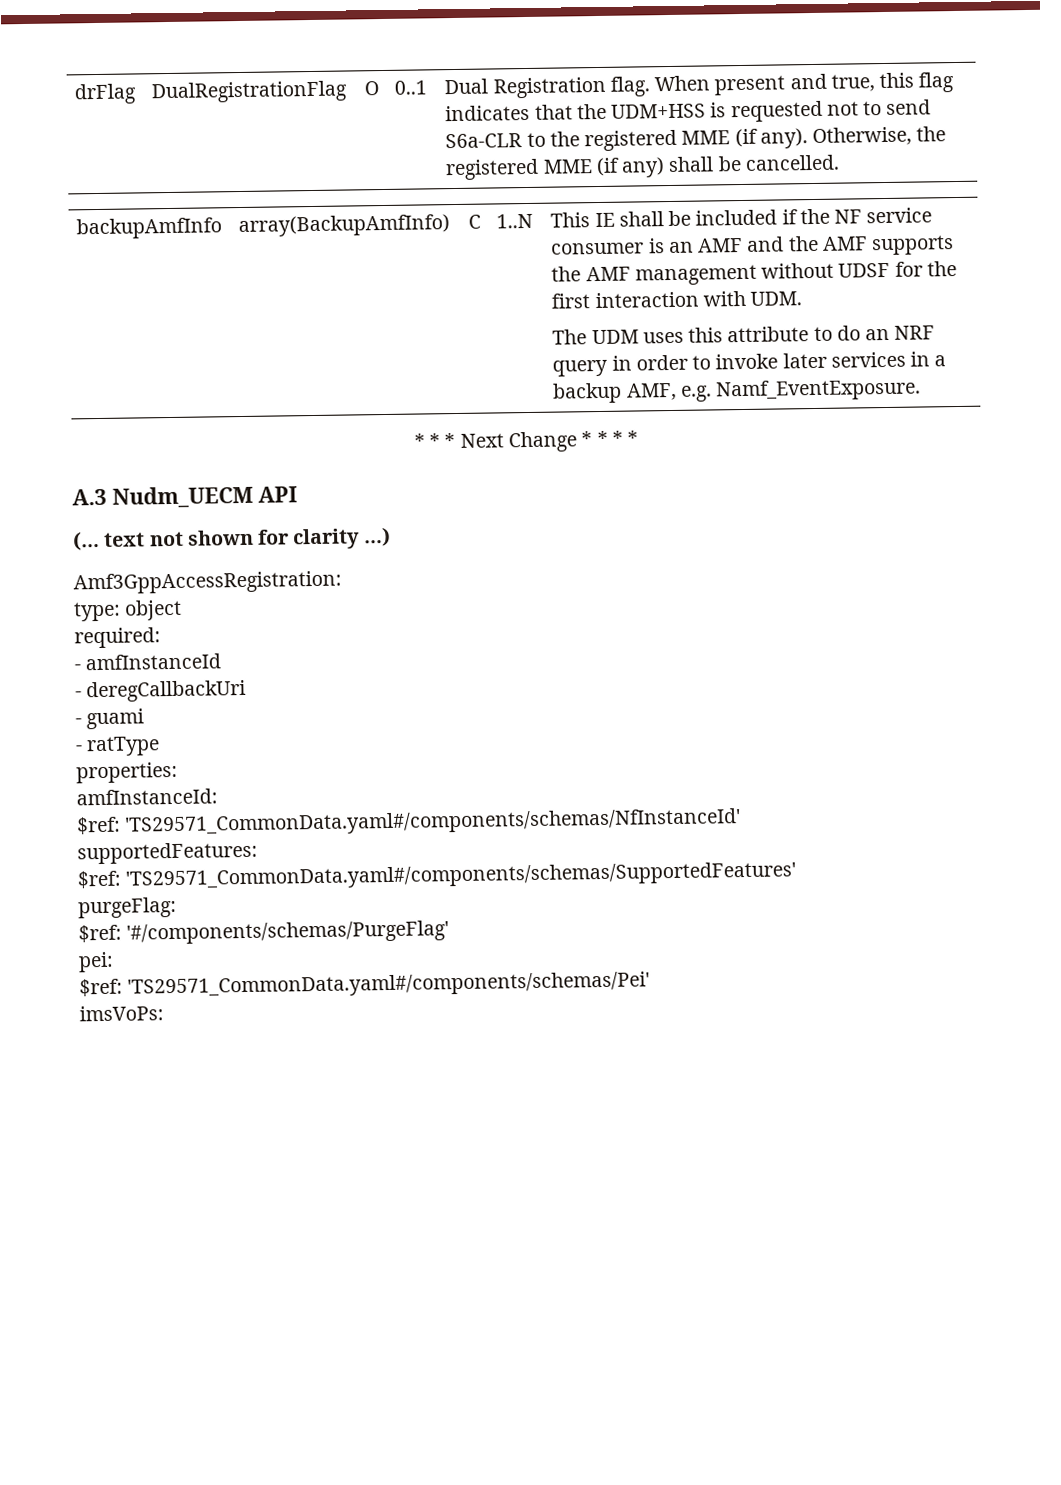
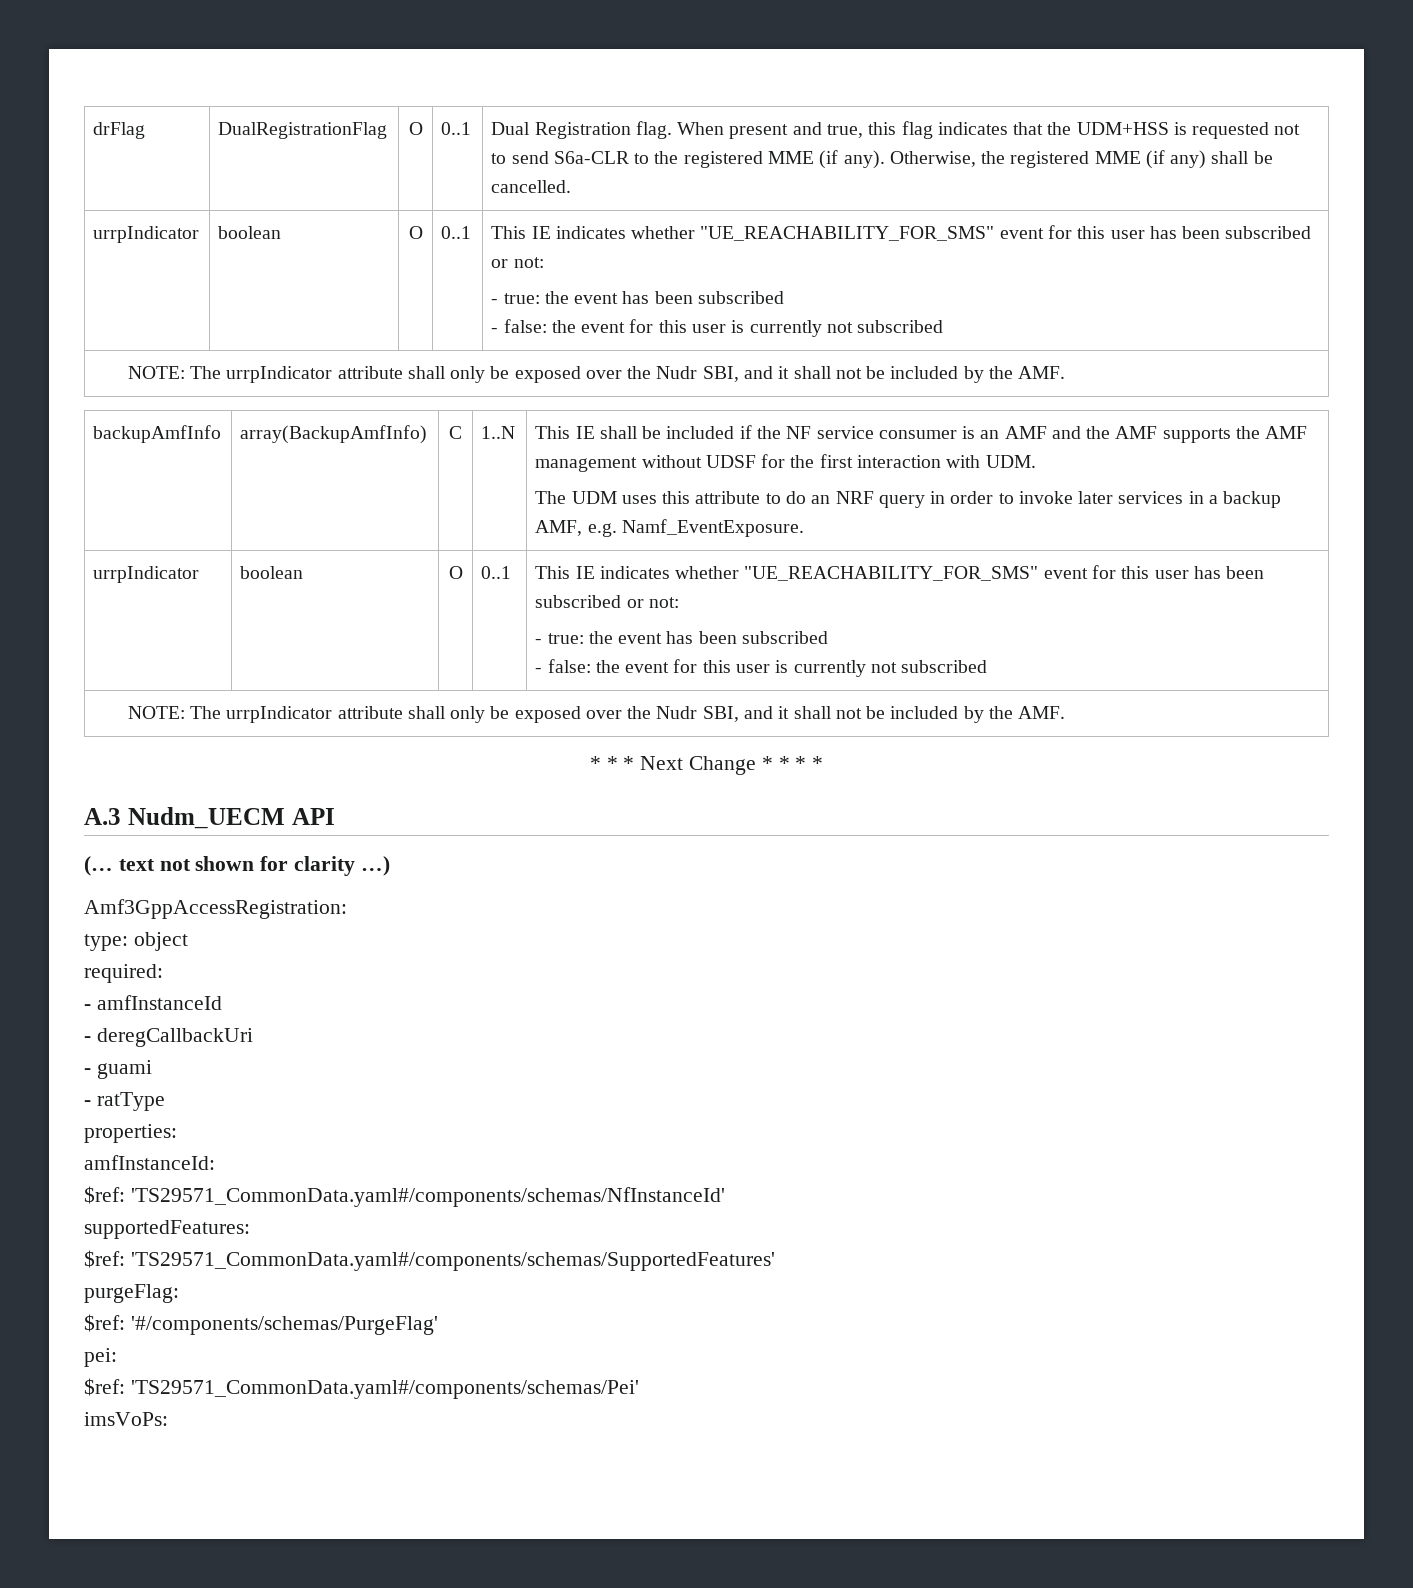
(840, 162) none -> [93,226,200,243] [218,226,282,239] [408,226,423,239] [441,226,472,239] [491,225,1312,241] [491,257,544,268] [491,291,784,304] [491,319,944,337] [127,366,1066,383] // urrpIndicator | boolean | O | 0..1 | This IE indicates whether "UE_REACHABILITY_FOR_SMS" event for this user has been subscribed or not: // - true: the event has been subscribed // - false: the event for this user is currently not subscribed // NOTE: The urrpIndicator attribute shall only be exposed over the Nudr SBI, and it shall not be included by the AMF.
(922, 390) none -> [93,566,200,583] [240,566,304,579] [448,566,463,579] [481,566,512,579] [535,565,1265,581] [535,595,679,608] [535,631,828,644] [535,659,988,677] [127,706,1066,723] // urrpIndicator | boolean | O | 0..1 | This IE indicates whether "UE_REACHABILITY_FOR_SMS" event for this user has been subscribed or not: // - true: the event has been subscribed // - false: the event for this user is currently not subscribed // NOTE: The urrpIndicator attribute shall only be exposed over the Nudr SBI, and it shall not be included by the AMF.

